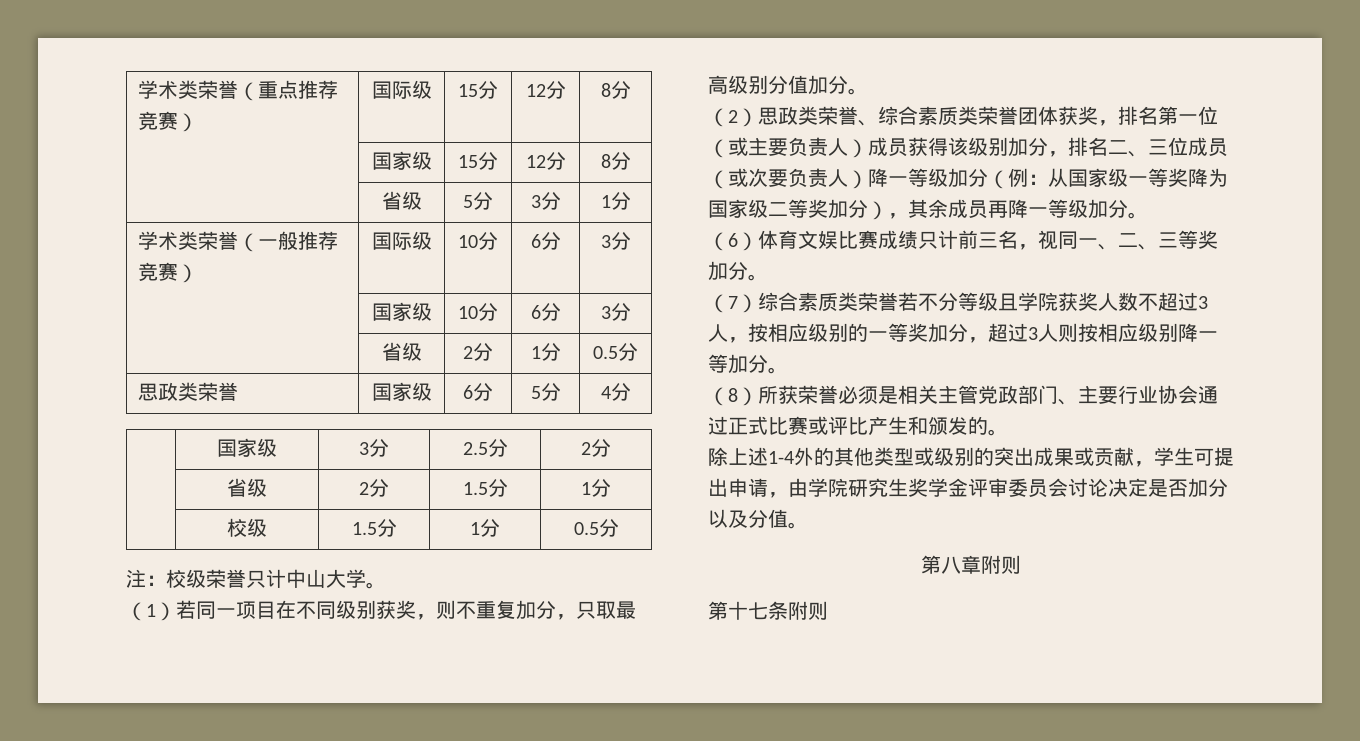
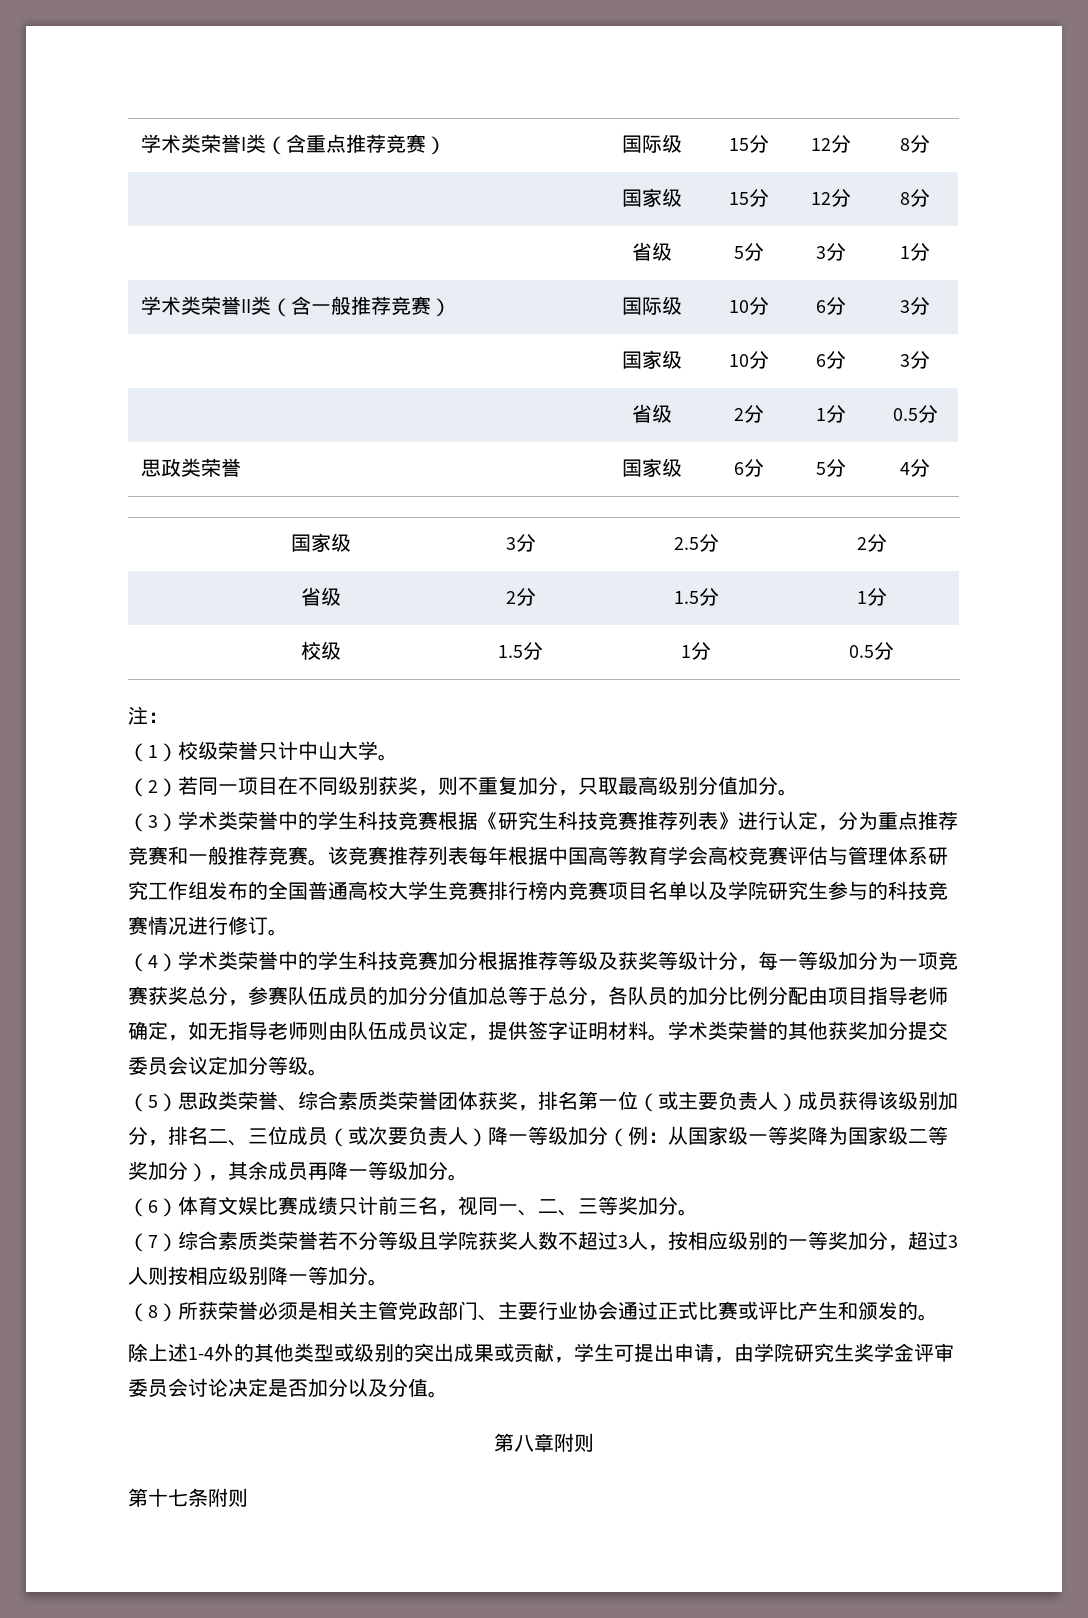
[138,80,259,101] 学术类荣誉（ -> [141,134,307,155] 学术类荣誉I类（含
[238,233,259,252] （ -> [241,296,312,317] II类（含
(166, 580) none -> [128,743,178,762] // （1）
[146,604,156,617] 1 -> [148,780,158,793] 2
[708,108,738,127] // （2 -> [128,811,958,832] [128,846,948,866] [128,881,948,900] [128,916,288,936] [128,951,958,972] [128,986,948,1006] [128,1021,948,1041] [128,1056,328,1076] [128,1093,158,1112] // （3）学术类荣誉中的学生科技竞赛根据《研究生科技竞赛推荐列表》进行认定，分为重点推荐竞赛和一般推荐竞赛。该竞赛推荐列表每年根据中国高等教育学会高校竞赛评估与管理体系研究工作组发布的全国普通高校大学生竞赛排行榜内竞赛项目名单以及学院研究生参与的科技竞赛情况进行修订。 // （4）学术类荣誉中的学生科技竞赛加分根据推荐等级及获奖等级计分，每一等级加分为一项竞赛获奖总分，参赛队伍成员的加分分值加总等于总分，各队员的加分比例分配由项目指导老师确定，如无指导老师则由队伍成员议定，提供签字证明材料。学术类荣誉的其他获奖加分提交委员会议定加分等级。 // （5

